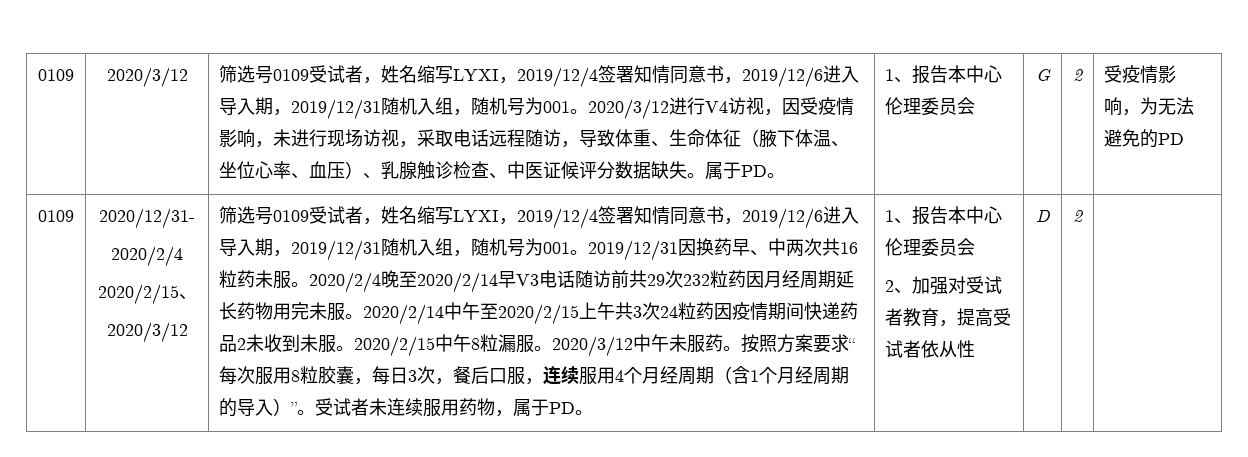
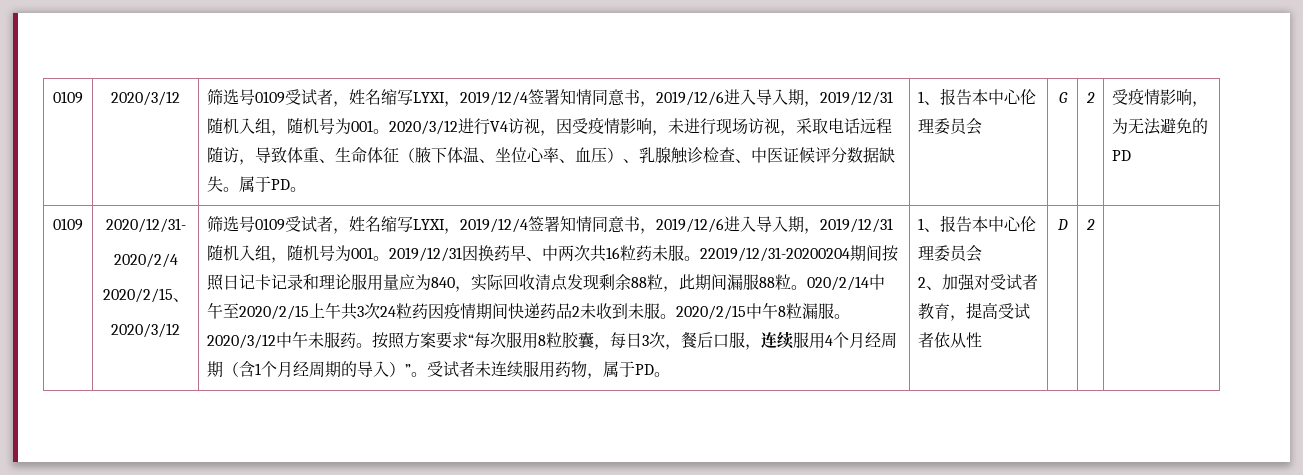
[309,270,855,293] [219,302,445,325] 2020/2/4晚至2020/2/14早V3电话随访前共29次232粒药因月经周期延长药物用完未服。2020/2/14 -> [700,245,899,262] [207,274,870,292] 22019/12/31-20200204期间按照日记卡记录和理论服用量应为840，实际回收清点发现剩余88粒，此期间漏服88粒。020/2/14

